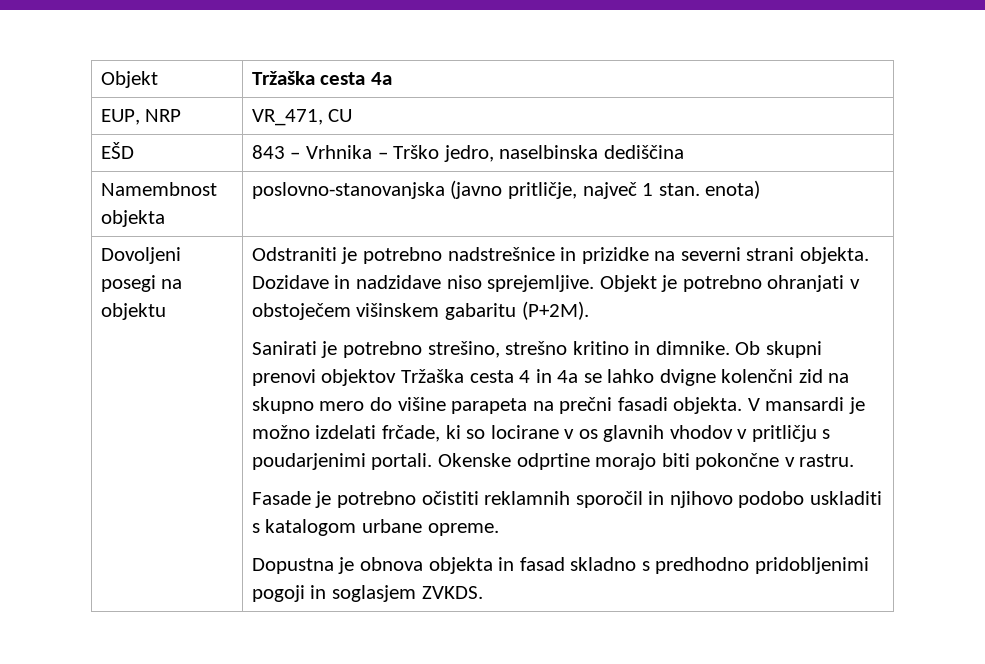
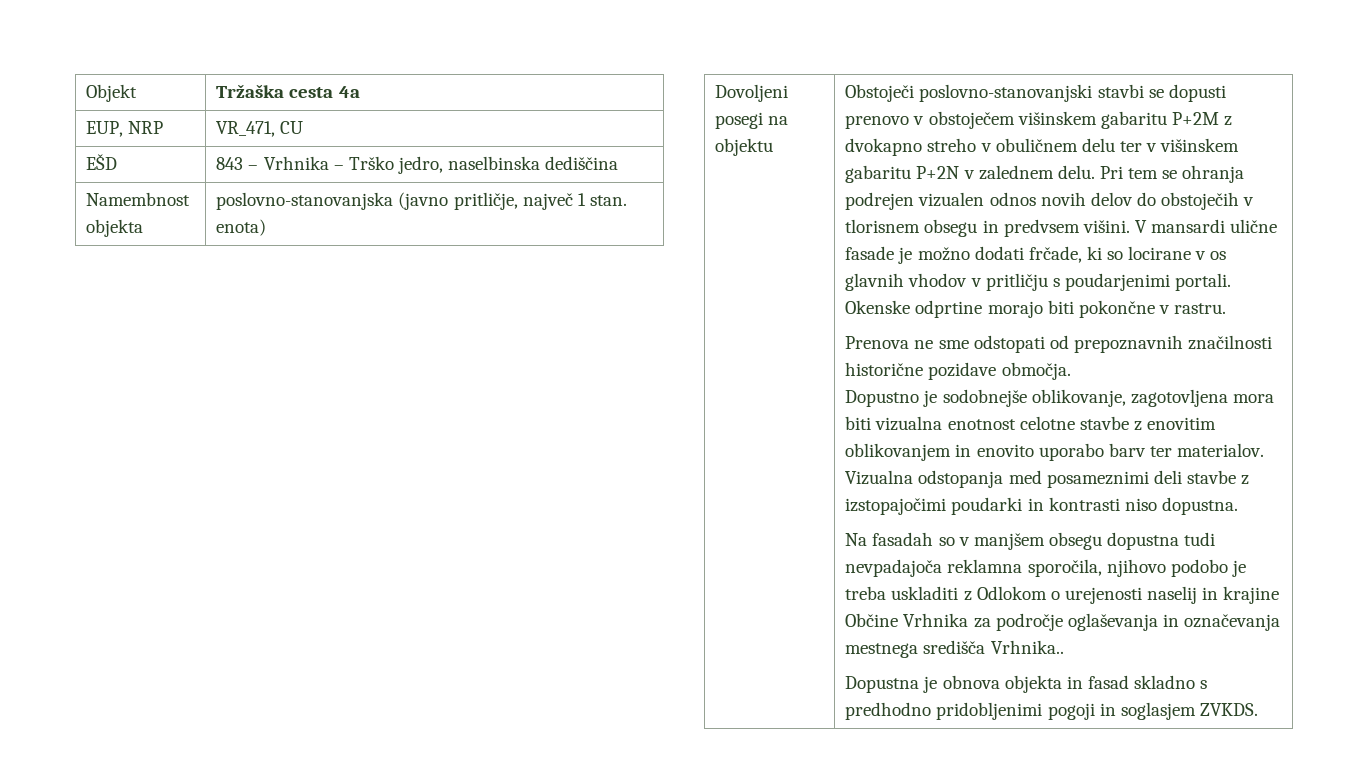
[251,247,869,264] [251,275,860,292] [251,301,589,320] [251,341,822,358] [251,369,850,386] [251,397,845,414] Odstraniti je potrebno nadstrešnice in prizidke na severni strani objekta. Dozidave in nadzidave niso sprejemljive. Objekt je potrebno ohranjati v obstoječem višinskem gabaritu (P+2M). // Sanirati je potrebno strešino, strešno kritino in dimnike. Ob skupni prenovi objektov Tržaška cesta 4 in 4a se lahko dvigne kolenčni zid na skupno mero do višine parapeta na prečni fasadi objekta. V mansardi -> [845,84,1226,102] [845,111,1233,129] [845,138,1240,156] [845,165,1245,183] [845,192,1255,210] [845,219,1278,237] [845,246,895,260] Obstoječi poslovno-stanovanjski stavbi se dopusti prenovo v obstoječem višinskem gabaritu P+2M z dvokapno streho v obuličnem delu ter v višinskem gabaritu P+2N v zalednem delu. Pri tem se ohranja podrejen vizualen odnos novih delov do obstoječih v tlorisnem obsegu in predvsem višini. V mansardi ulične fasade
[315,425,377,439] izdelati -> [974,246,1024,260] dodati
[251,491,882,508] [251,519,499,536] Fasade je potrebno očistiti reklamnih sporočil in njihovo podobo uskladiti s katalogom urbane opreme. -> [845,335,1273,353] [845,362,1071,380] [845,389,1274,407] [845,416,1217,431] [845,443,1265,461] [845,470,1250,488] [845,497,1238,515] [845,532,1216,550] [845,559,1246,577] [845,586,1280,604] [845,613,1281,631] [845,640,1064,658] Prenova ne sme odstopati od prepoznavnih značilnosti historične pozidave območja. // Dopustno je sodobnejše oblikovanje, zagotovljena mora biti vizualna enotnost celotne stavbe z enovitim oblikovanjem in enovito uporabo barv ter materialov. Vizualna odstopanja med posameznimi deli stavbe z izstopajočimi poudarki in kontrasti niso dopustna. // Na fasadah so v manjšem obsegu dopustna tudi nevpadajoča reklamna sporočila, njihovo podobo je treba uskladiti z Odlokom o urejenosti naselij in krajine Občine Vrhnika za področje oglaševanja in označevanja mestnega središča Vrhnika..

